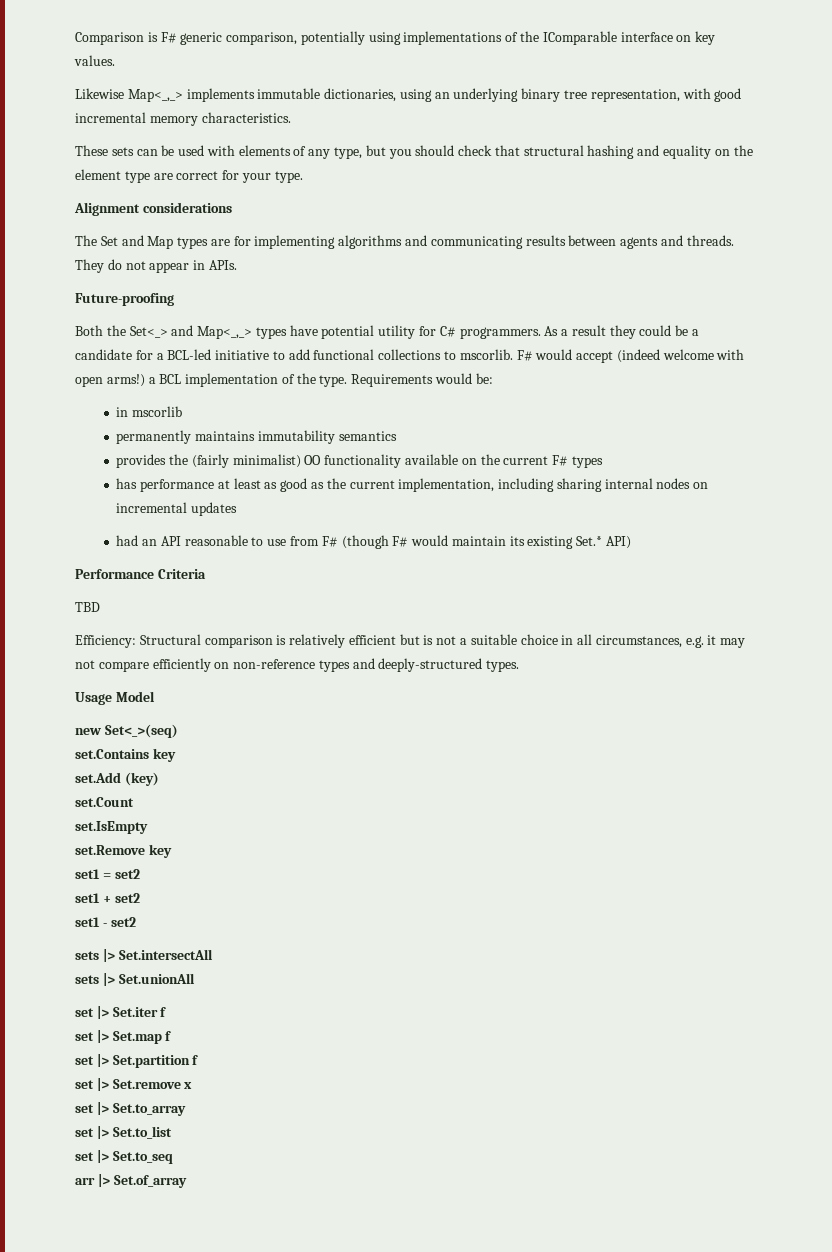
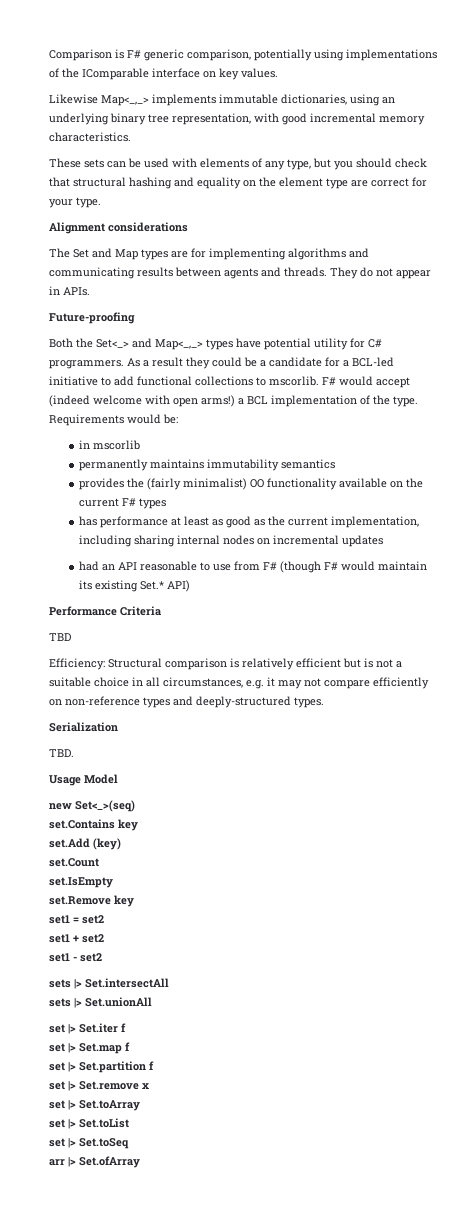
(520, 666) none -> [49,722,118,732] [49,749,74,757] // Serialization // TBD.
[112,1103,186,1116] [75,1126,172,1139] [75,1150,173,1164] Set.to_array // set |> Set.to_list // set |> Set.to_seq -> [79,1100,140,1111] [49,1118,129,1129] [49,1138,129,1149] Set.toArray // set |> Set.toList // set |> Set.toSeq
[113,1175,187,1188] Set.of_array -> [79,1156,140,1168] Set.ofArray

